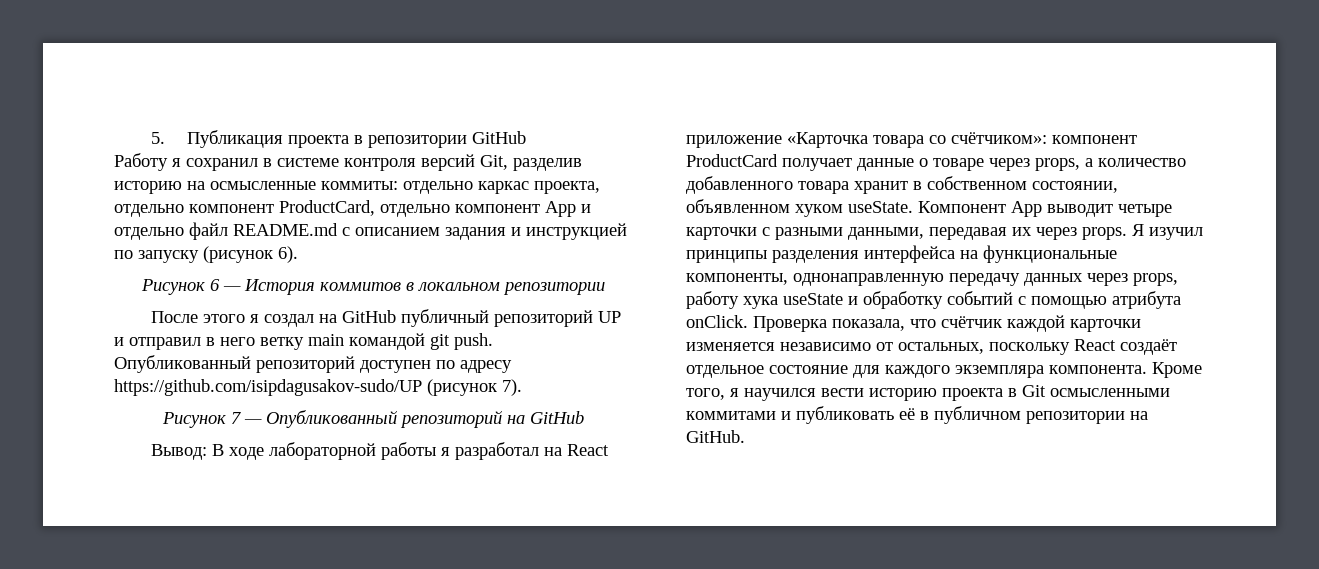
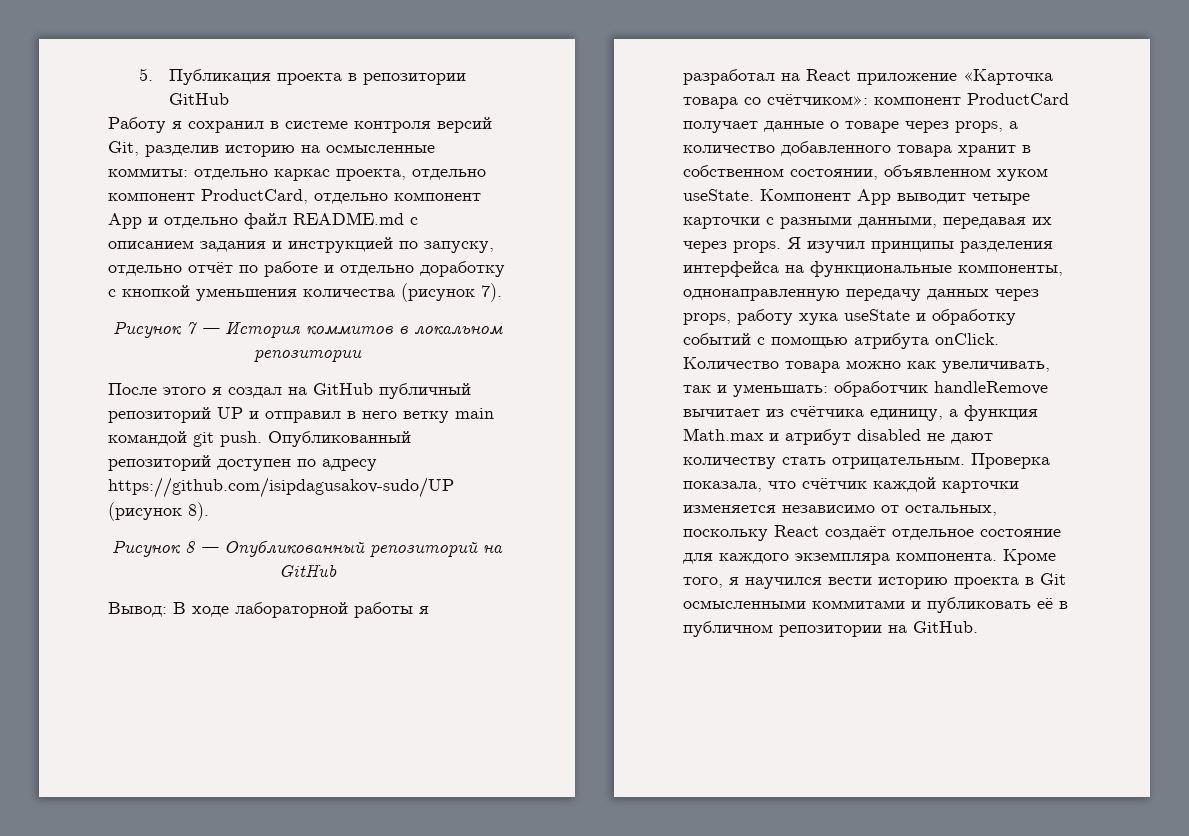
[138,246,298,263] [141,279,220,295] запуску (рисунок 6). // Рисунок 6 -> [424,241,494,253] [108,261,505,277] [108,283,502,302] [112,321,198,338] запуску, отдельно отчёт по работе и отдельно доработку с кнопкой уменьшения количества (рисунок 7). // Рисунок 7
[502,379,522,396] [162,412,241,428] 7). // Рисунок 7 -> [188,502,209,521] [112,540,195,557] 8). // Рисунок 8
(748, 321) none -> [683,357,1050,373] [683,381,1048,397] [683,405,1038,421] [683,428,993,445] [683,456,965,469] Количество товара можно как увеличивать, так и уменьшать: обработчик handleRemove вычитает из счётчика единицу, а функция Math.max и атрибут disabled не дают количеству стать отрицательным.

